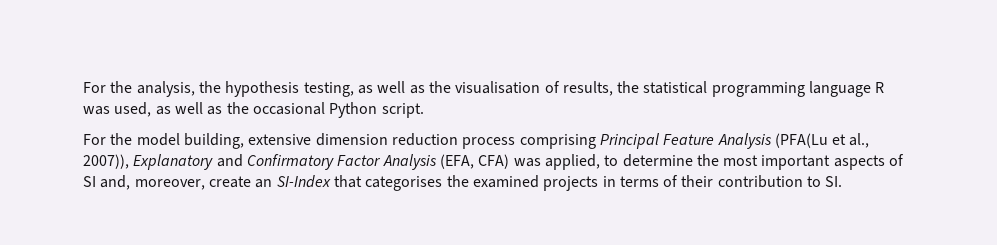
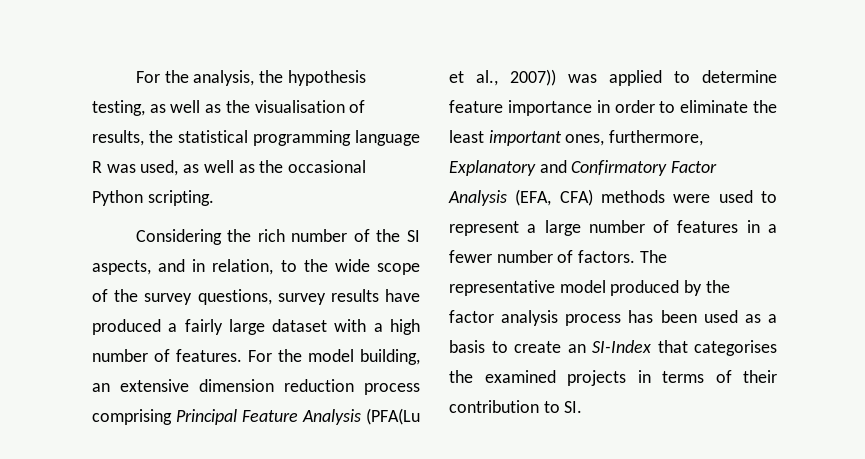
[381,103,424,118] script. // -> [147,190,214,206] [135,229,420,245] [92,259,420,275] [92,289,420,305] [92,319,420,335] [92,349,242,362] scripting. // Considering the rich number of the SI aspects, and in relation, to the wide scope of the survey questions, survey results have produced a fairly large dataset with a high number of features.
(244, 141) none -> [92,383,110,392] an
[83,154,129,169] 2007)), -> [510,69,777,86] [449,100,777,116] [449,130,704,146] 2007)) was applied to determine feature importance in order to eliminate the least important ones, furthermore,
[513,154,905,170] [83,175,205,190] was applied, to determine the most important aspects of SI and, moreover, -> [601,190,777,203] [449,220,777,236] [449,250,667,263] [449,280,730,296] [449,310,777,326] [449,340,508,353] methods were used to represent a large number of features in a fewer number of factors. The representative model produced by the factor analysis process has been used as a basis to

